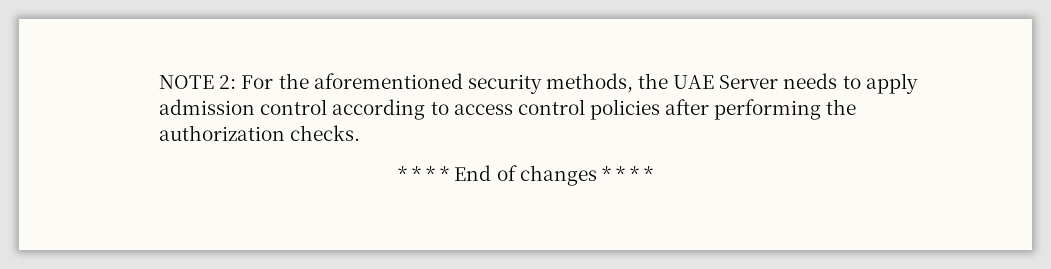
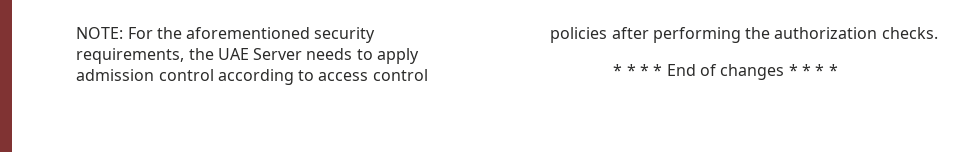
[159,75,237,89] NOTE 2: -> [76,27,124,39] NOTE:
[545,73,633,93] methods, -> [76,48,185,64] requirements,

